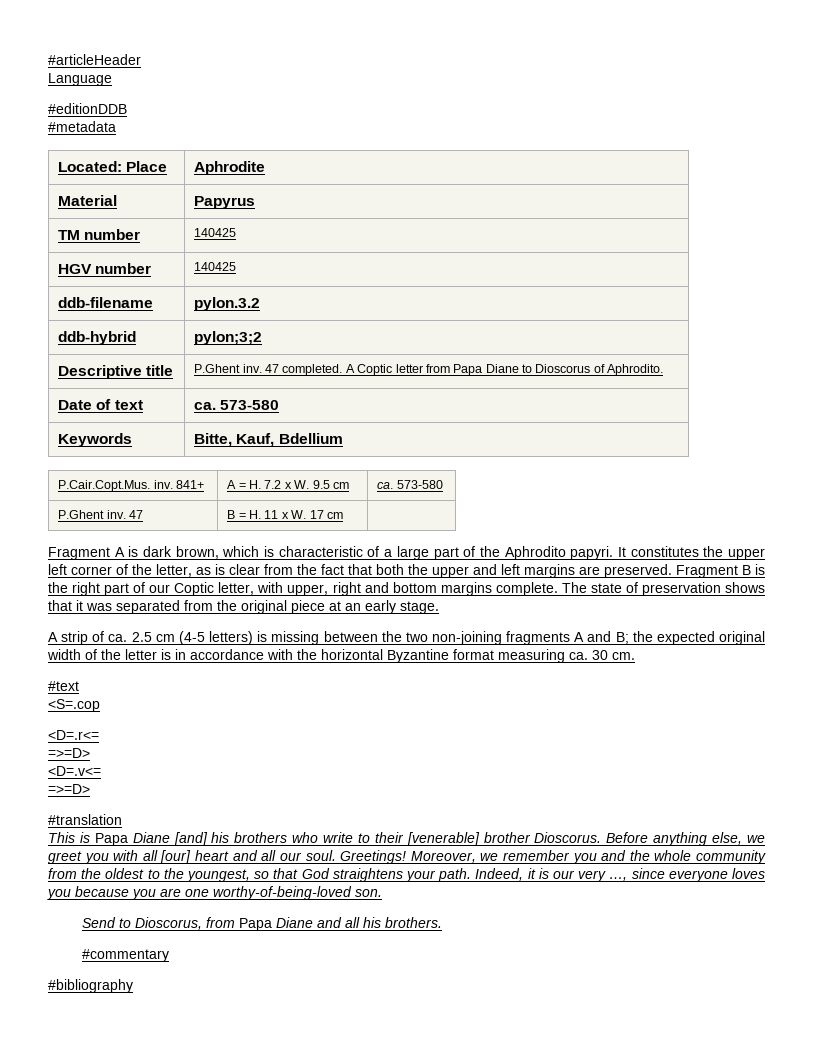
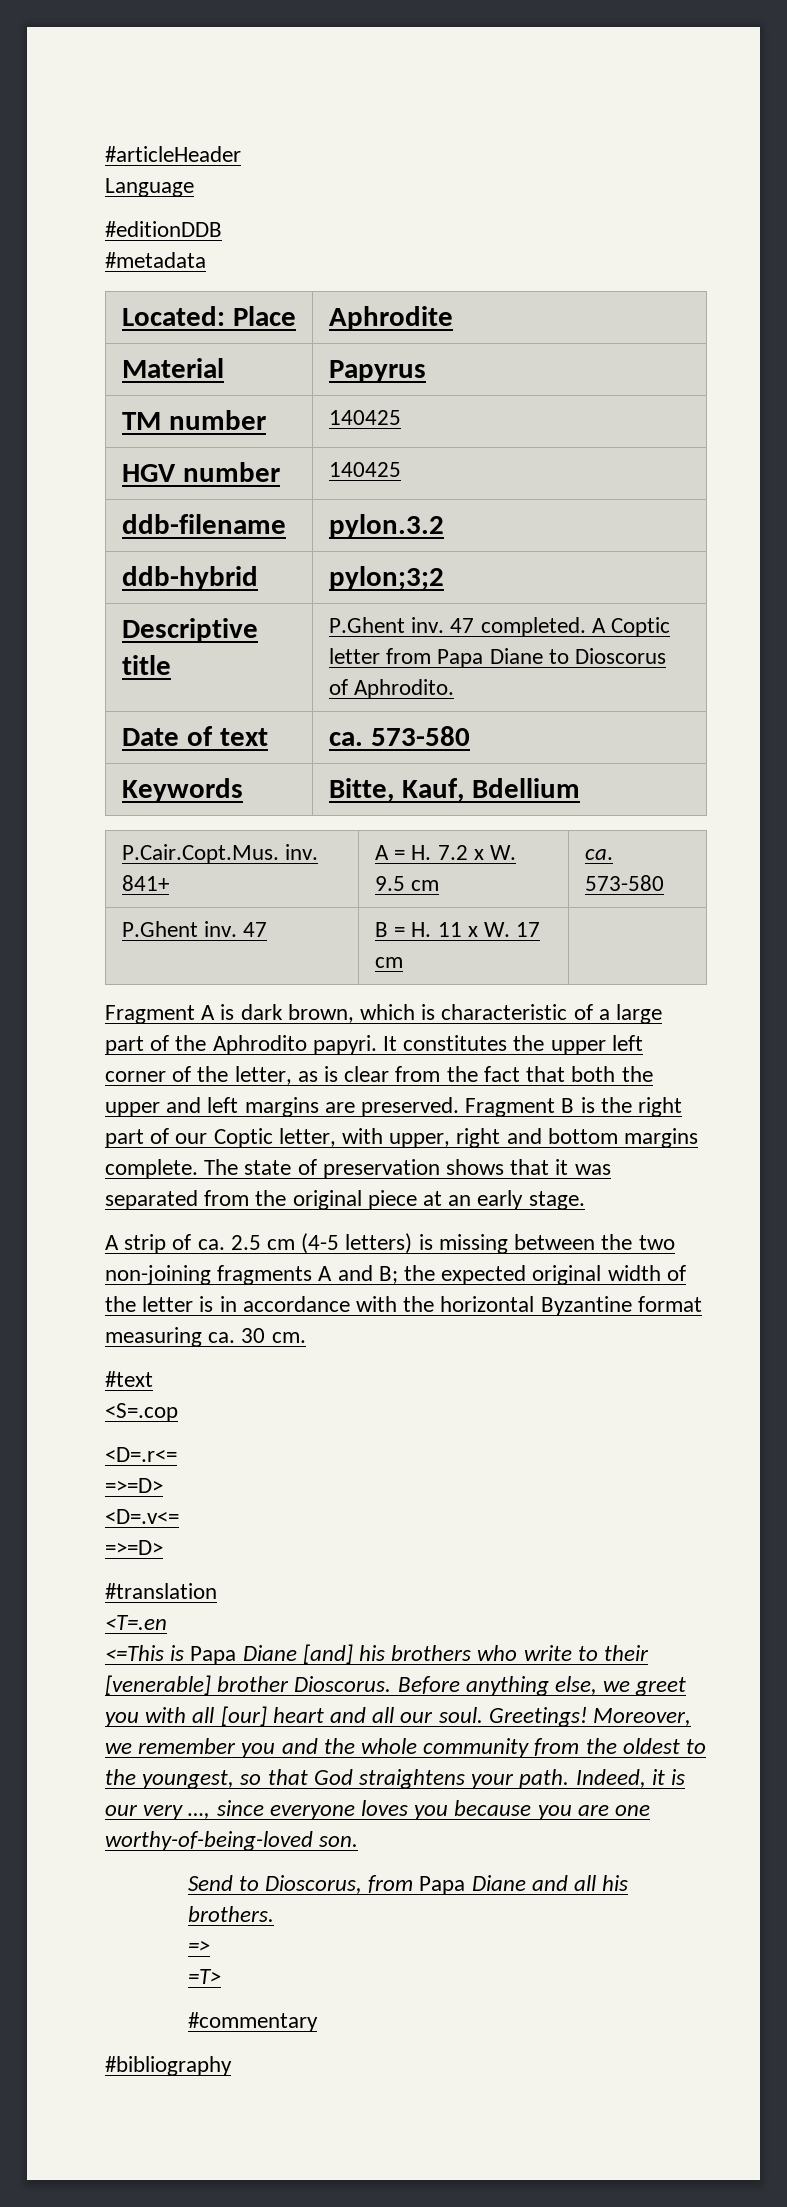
[48,832,75,843] This -> [105,1615,167,1630] [105,1645,164,1661] <T=.en // <=This
(442, 922) none -> [187,1940,210,1953] [187,1969,221,1984] // => // =T>

